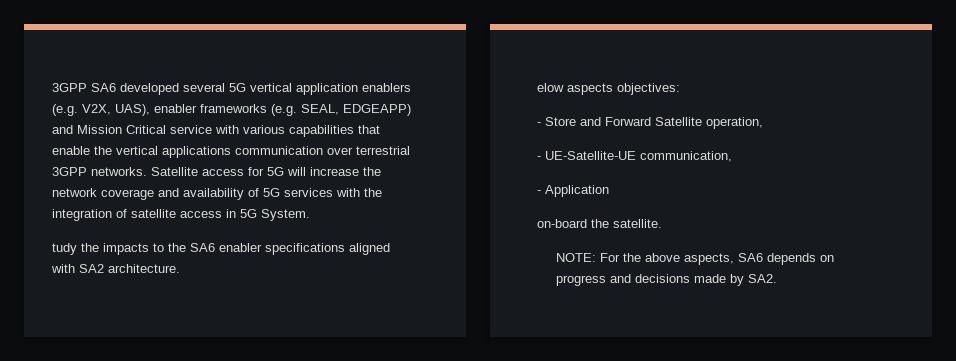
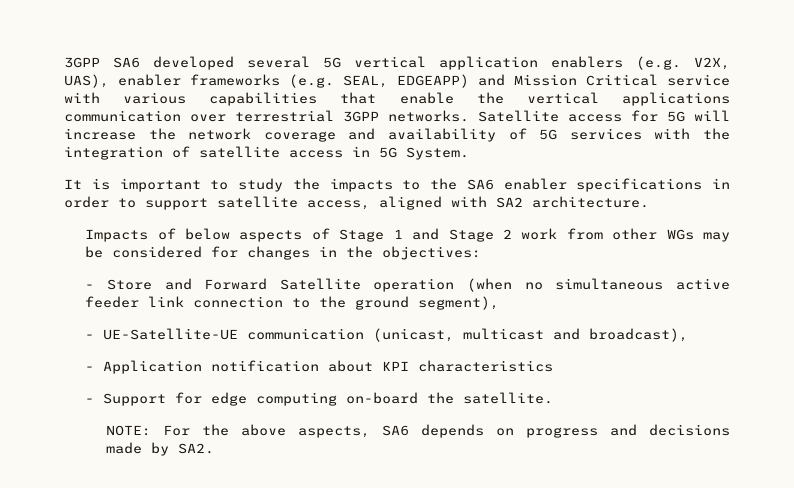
[52,243,77,255] tudy -> [64,178,283,192] It is important to study
[349,243,390,255] [51,264,180,273] [537,83,614,95] aligned with SA2 architecture. // elow aspects -> [712,178,730,189] [64,196,649,210] [85,228,730,242] [85,246,374,260] in order to support satellite access, aligned with SA2 architecture. // Impacts of below aspects of Stage 1 and Stage 2 work from other WGs may be considered for changes in the
[706,117,764,129] [537,151,733,162] [537,185,610,197] operation, // - UE-Satellite-UE communication, // - Application // -> [373,278,730,292] [85,296,500,310] [85,328,689,342] [85,360,554,374] [85,392,338,406] operation (when no simultaneous active feeder link connection to the ground segment), // - UE-Satellite-UE communication (unicast, multicast and broadcast), // - Application notification about KPI characteristics // - Support for edge computing

